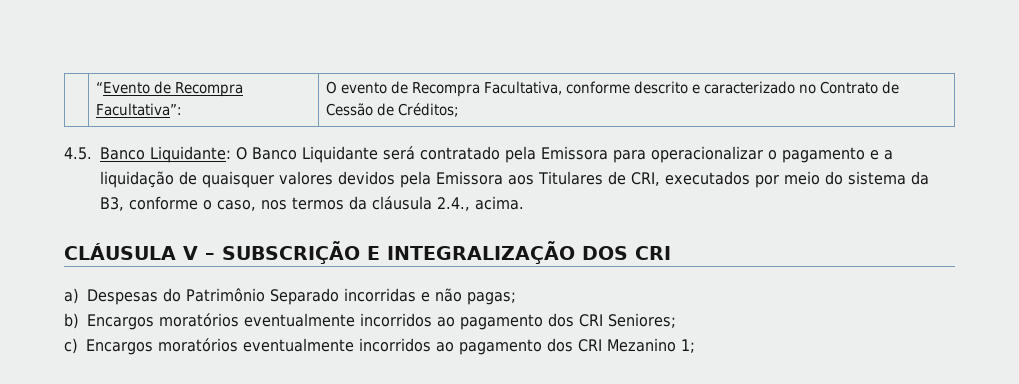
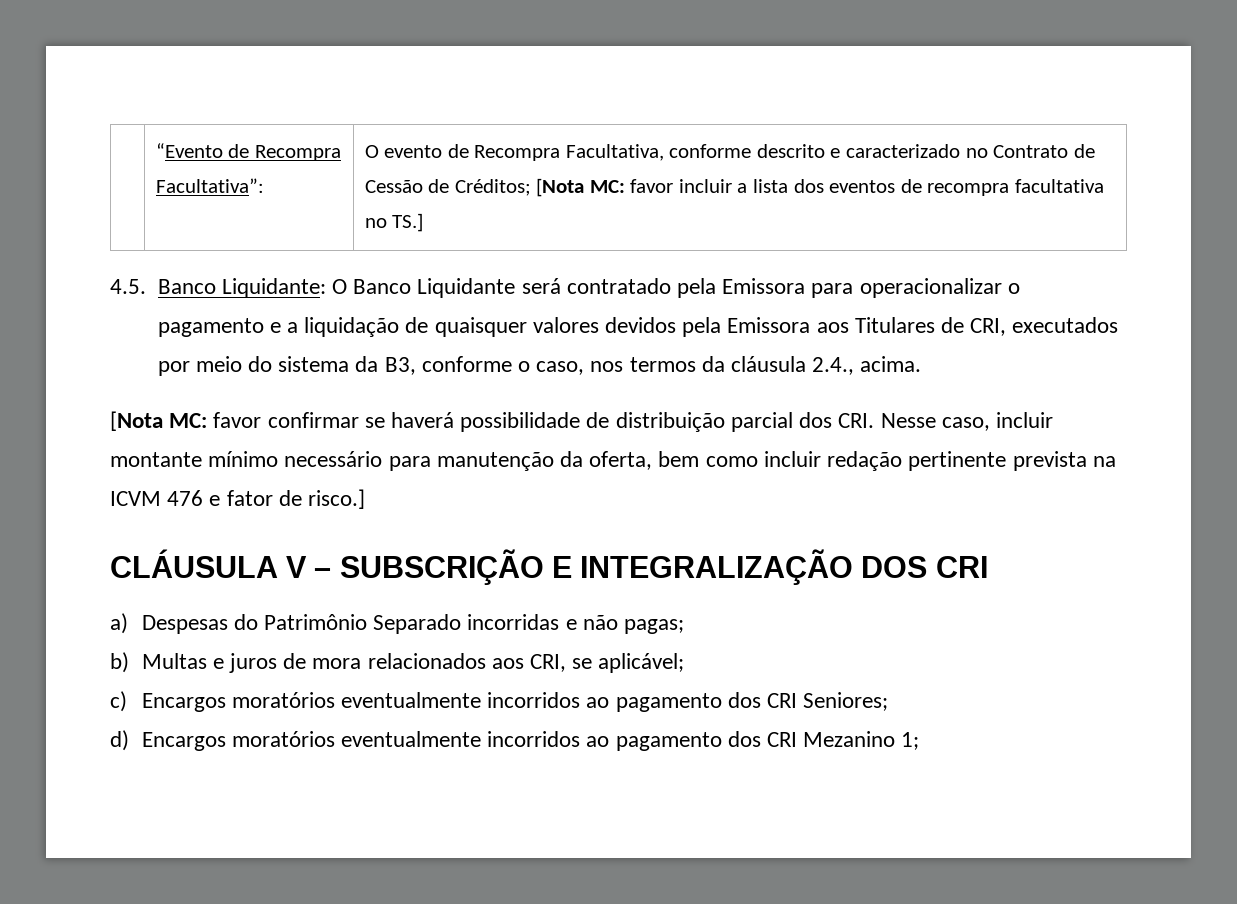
(460, 110) none -> [536,178,1104,197] [364,213,424,232] [Nota MC: favor incluir a lista dos eventos de recompra facultativa no TS.]
(524, 203) none -> [110,411,1053,432] [110,451,1116,471] [110,489,366,509] // [Nota MC: favor confirmar se haverá possibilidade de distribuição parcial dos CRI. Nesse caso, incluir montante mínimo necessário para manutenção da oferta, bem como incluir redação pertinente prevista na ICVM 476 e fator de risco.]
(79, 321) none -> [141,653,685,673] [110,691,127,712] Multas e juros de mora relacionados aos CRI, se aplicável; // c)
[64,338,78,354] c) -> [110,730,129,751] d)

